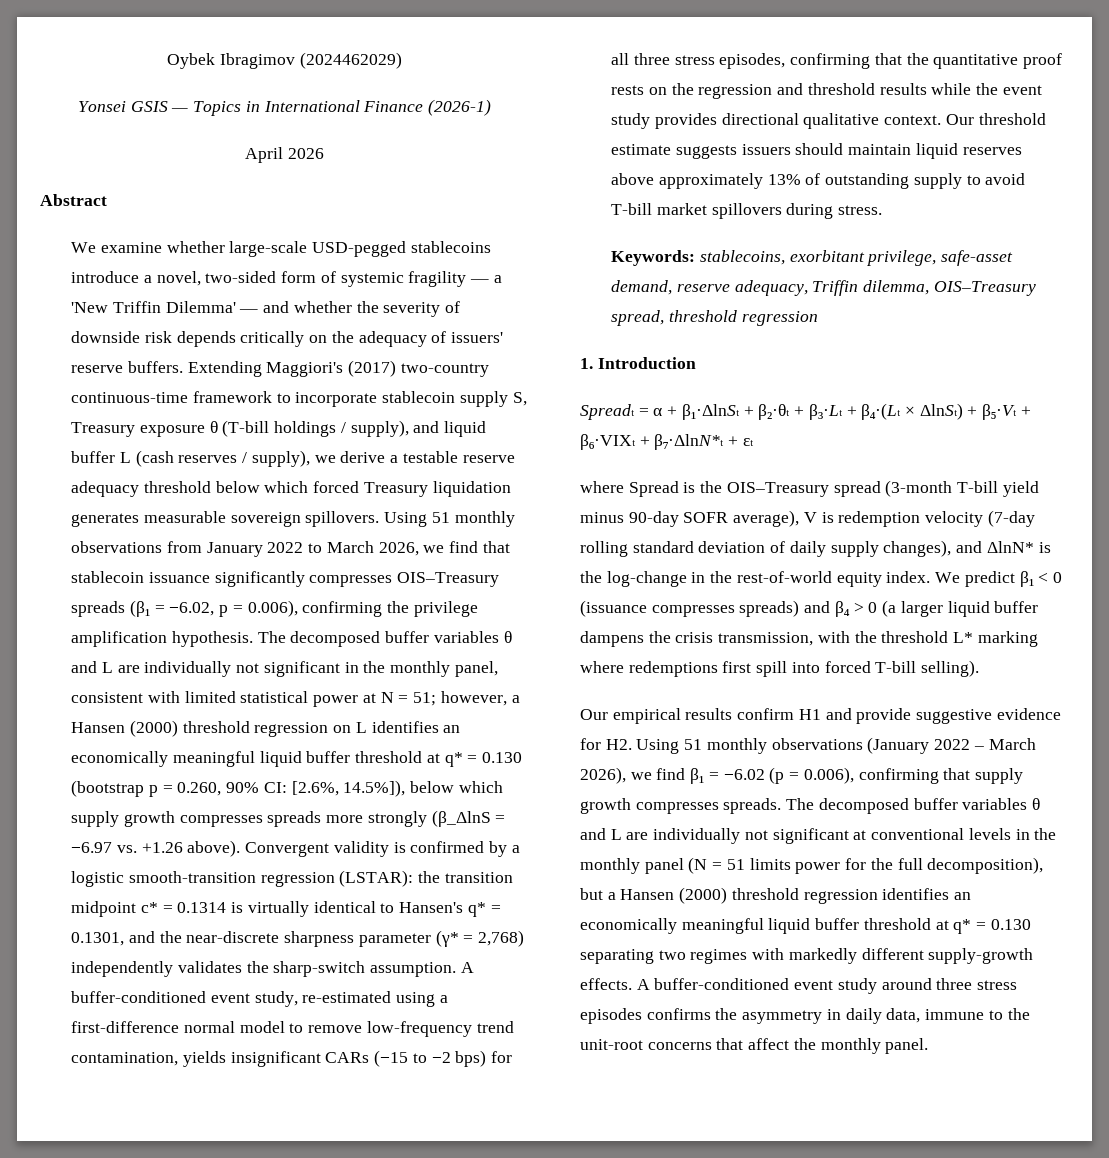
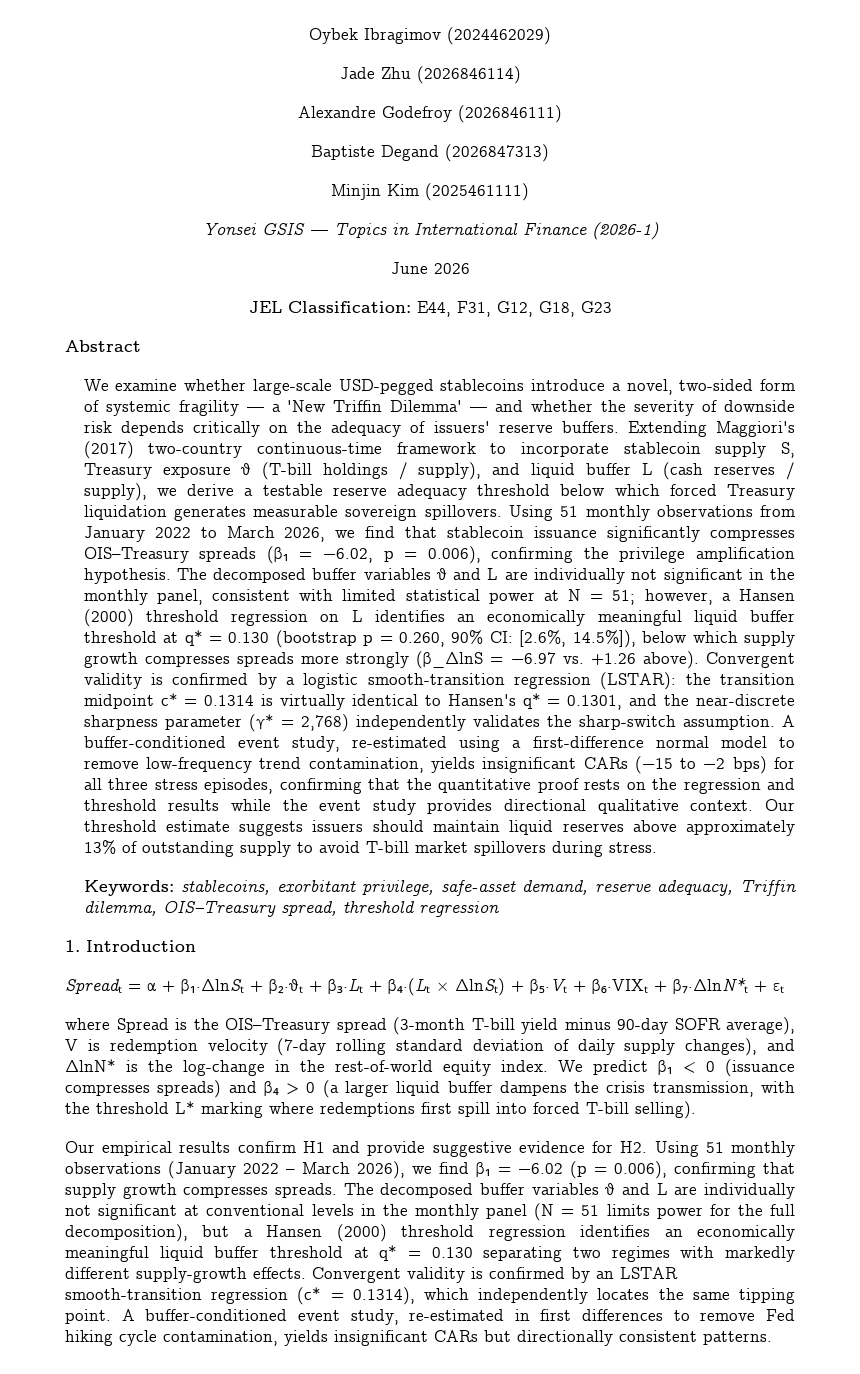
(402, 60) none -> [339,66,521,84] [298,105,562,123] [311,144,549,162] [331,183,529,201] // Jade Zhu (2026846114) // Alexandre Godefroy (2026846111) // Baptiste Degand (2026847313) // Minjin Kim (2025461111)
[245,147,284,163] April -> [390,262,428,274] June
(324, 153) none -> [248,301,612,317] // JEL Classification: E44, F31, G12, G18, G23
[636,978,1018,994] [580,1008,1030,1024] [580,1038,929,1054] A buffer-conditioned event study around three stress episodes confirms the asymmetry in daily data, immune to the unit-root concerns that affect the monthly panel. -> [312,1267,678,1283] [65,1287,796,1305] [65,1309,795,1325] [65,1330,772,1346] Convergent validity is confirmed by an LSTAR smooth-transition regression (c* = 0.1314), which independently locates the same tipping point. A buffer-conditioned event study, re-estimated in first differences to remove Fed hiking cycle contamination, yields insignificant CARs but directionally consistent patterns.

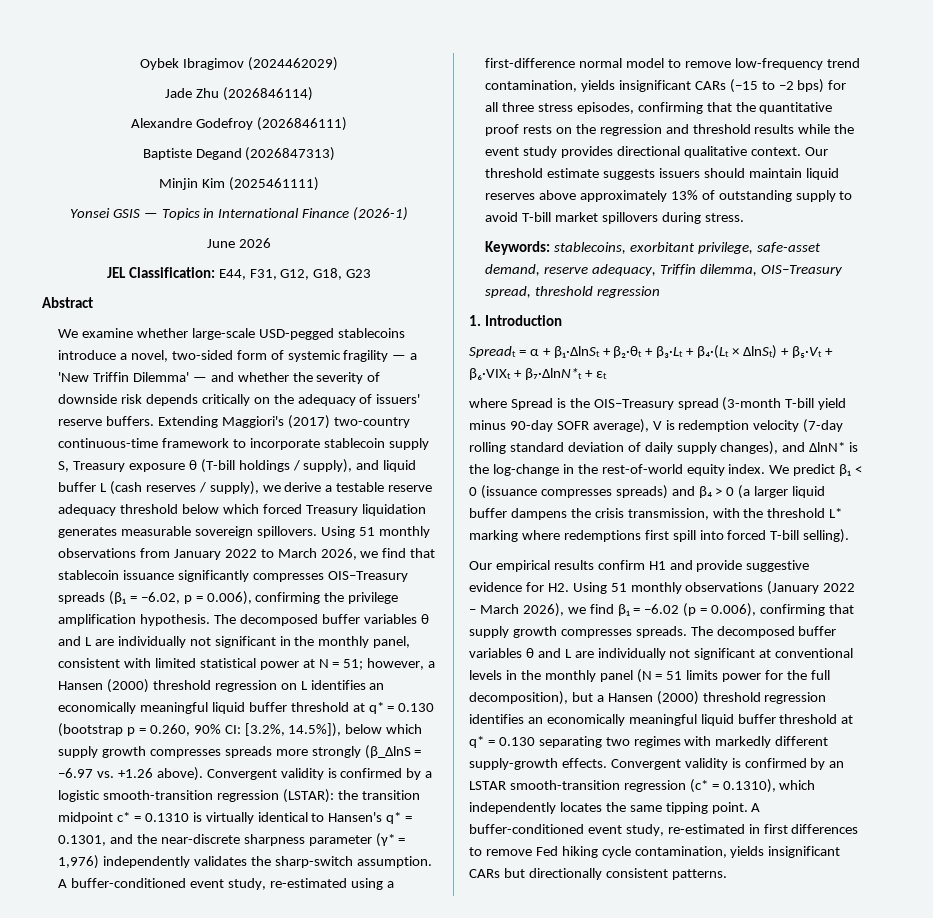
[519,630,567,647] [2.6%, -> [244,723,285,736] [3.2%,
[204,695,255,706] 0.1314 -> [144,813,189,822] 0.1310
[300,714,349,732] 2,768) -> [58,855,100,869] 1,976)
[352,1287,415,1305] 0.1314), -> [722,779,776,793] 0.1310),

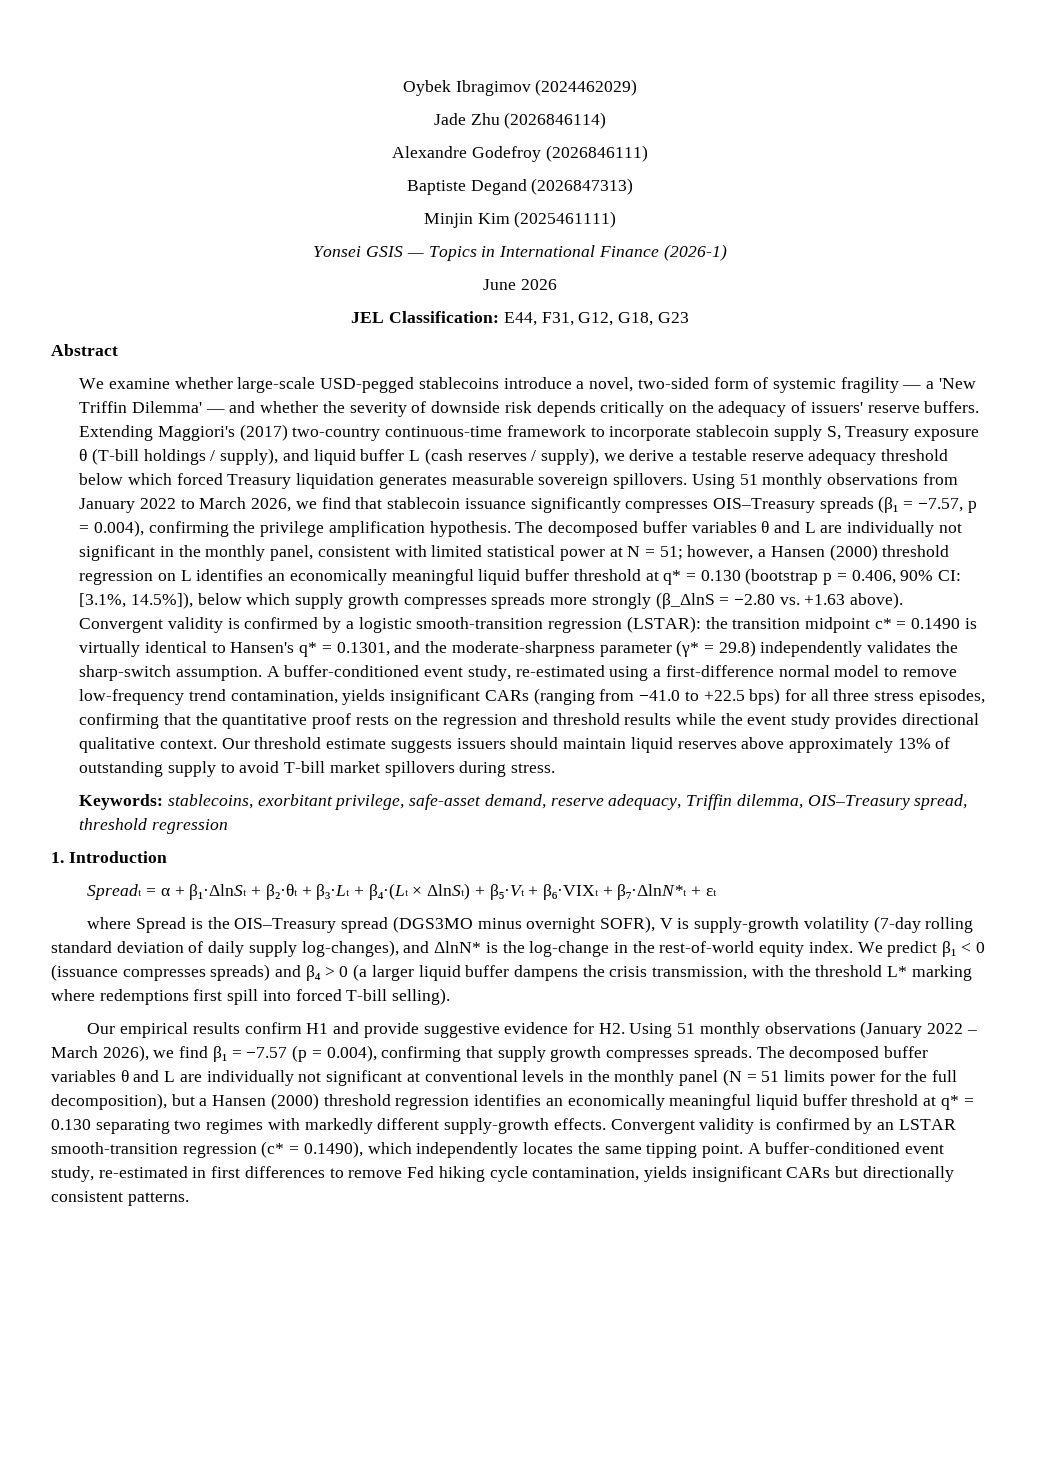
[140,591,252,605] −6.02, p = 0.006), -> [917,498,977,513] [79,520,144,537] −7.57, p = 0.004),
[149,724,190,736] 0.260, -> [851,570,896,584] 0.406,
[244,723,285,736] [3.2%, -> [79,593,127,608] [3.1%,
[58,768,153,778] −6.97 vs. +1.26 -> [733,594,846,605] −2.80 vs. +1.63
[144,813,189,822] 0.1310 -> [911,618,961,629] 0.1490
[160,834,305,846] near-discrete sharpness -> [451,641,595,657] moderate-sharpness
[58,855,100,869] 1,976) -> [718,640,756,657] 29.8)
[729,79,794,93] (−15 to −2 -> [533,688,745,705] (ranging from −41.0 to +22.5
[722,397,847,411] [469,419,800,433] (3-month T-bill yield minus 90-day SOFR average), V is redemption velocity -> [392,916,869,933] (DGS3MO minus overnight SOFR), V is supply-growth volatility
[720,441,779,455] changes), -> [301,940,399,957] log-changes),
[644,604,680,614] −6.02 -> [246,1047,288,1058] −7.57
[711,603,757,617] 0.006), -> [326,1045,377,1062] 0.004),
[722,779,776,793] 0.1310), -> [303,1141,363,1158] 0.1490),

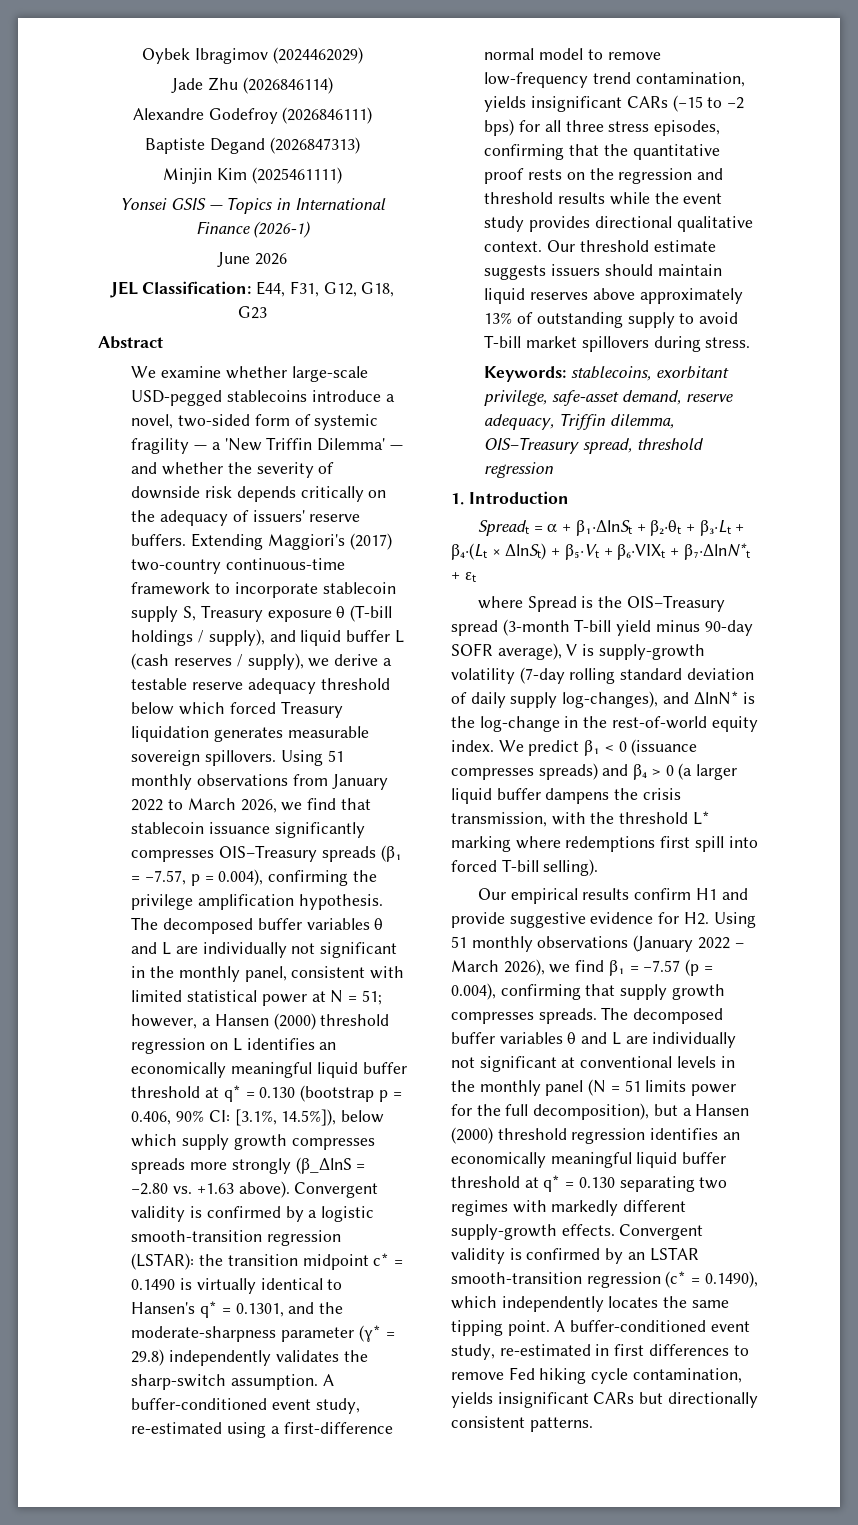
[533,688,745,705] (ranging from −41.0 to +22.5 -> [672,95,745,112] (−15 to −2
[392,916,655,933] (DGS3MO minus overnight SOFR), -> [502,619,753,636] [451,643,562,660] (3-month T-bill yield minus 90-day SOFR average),

